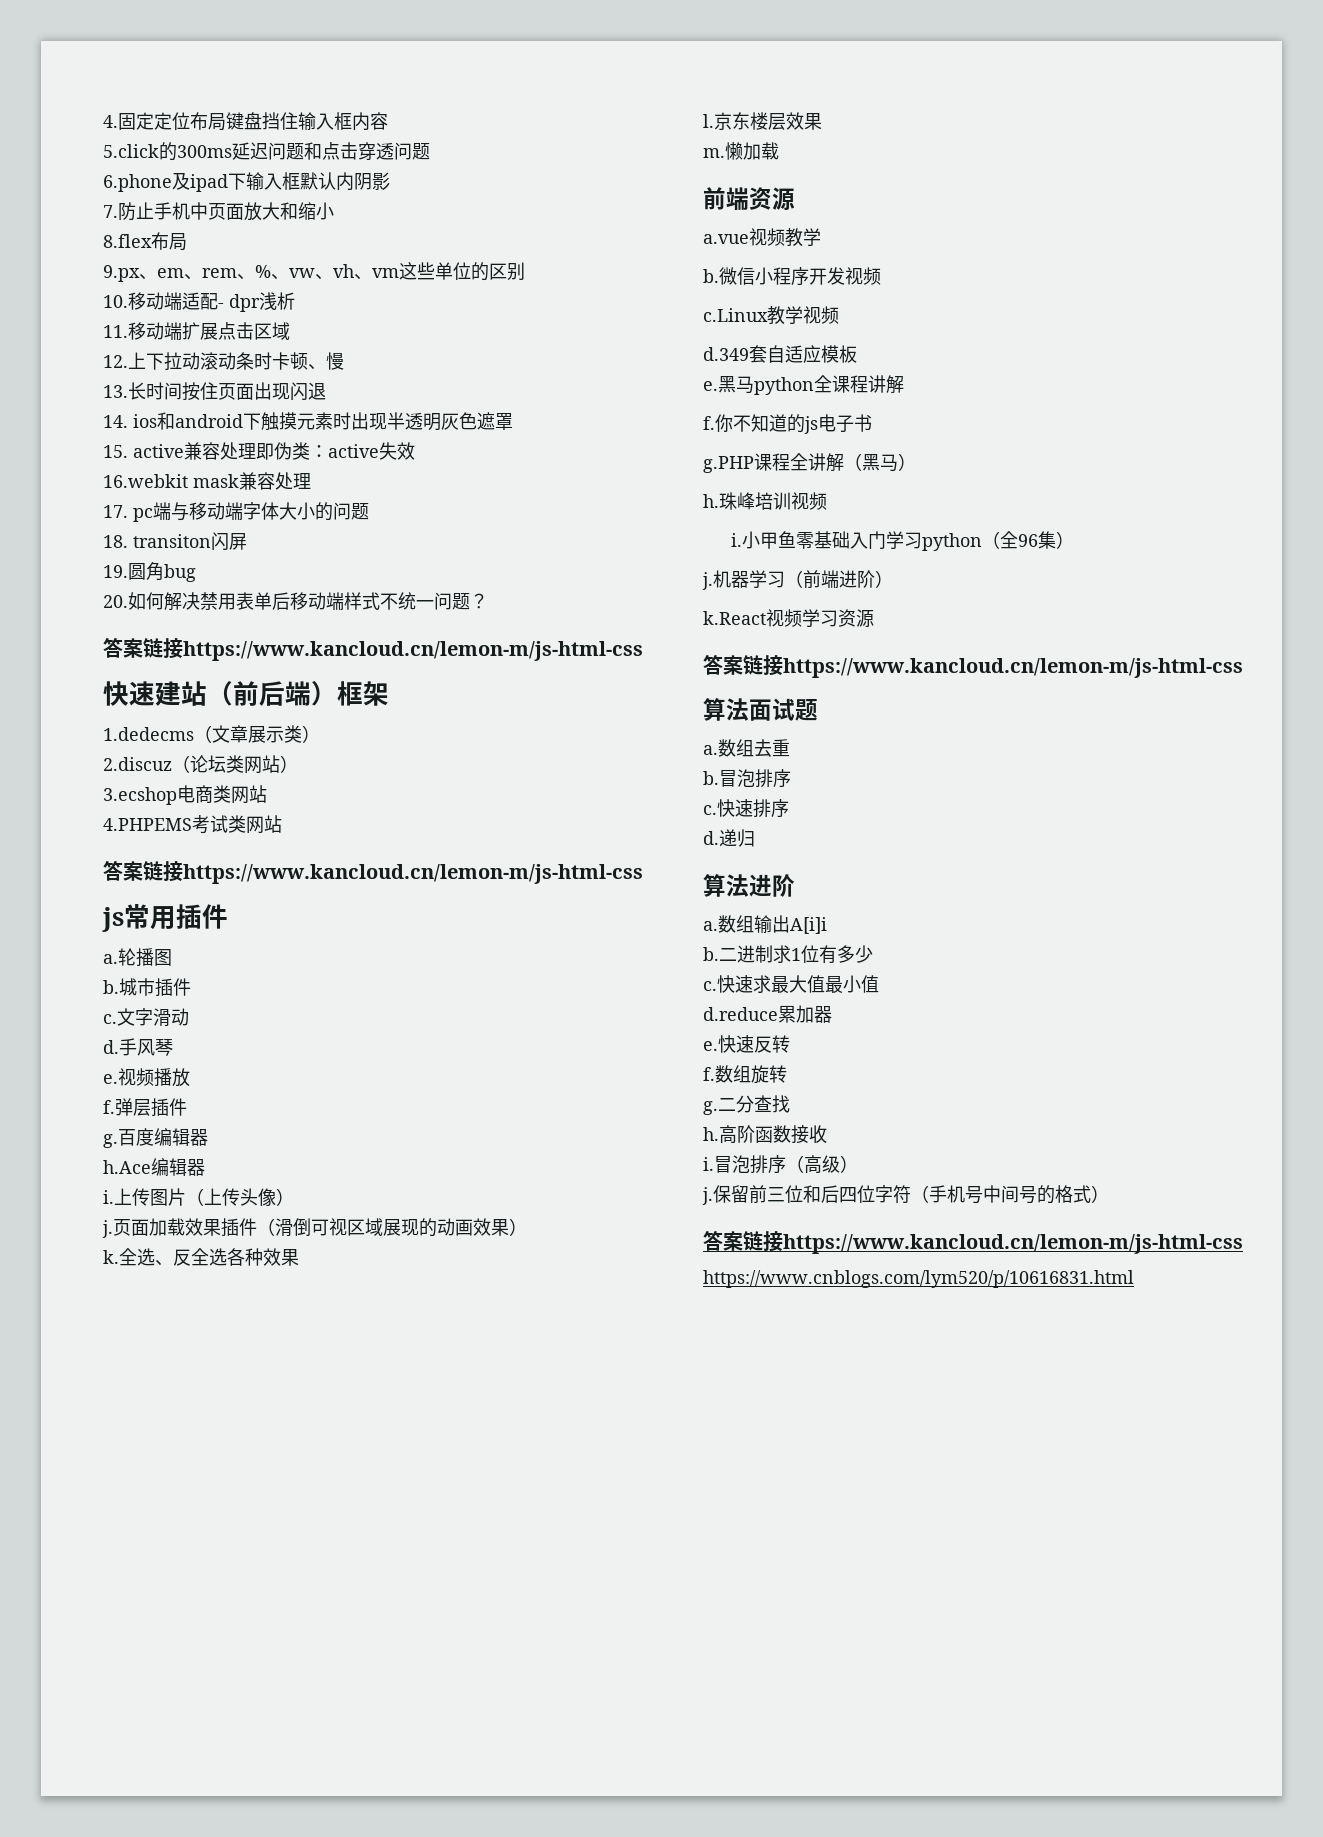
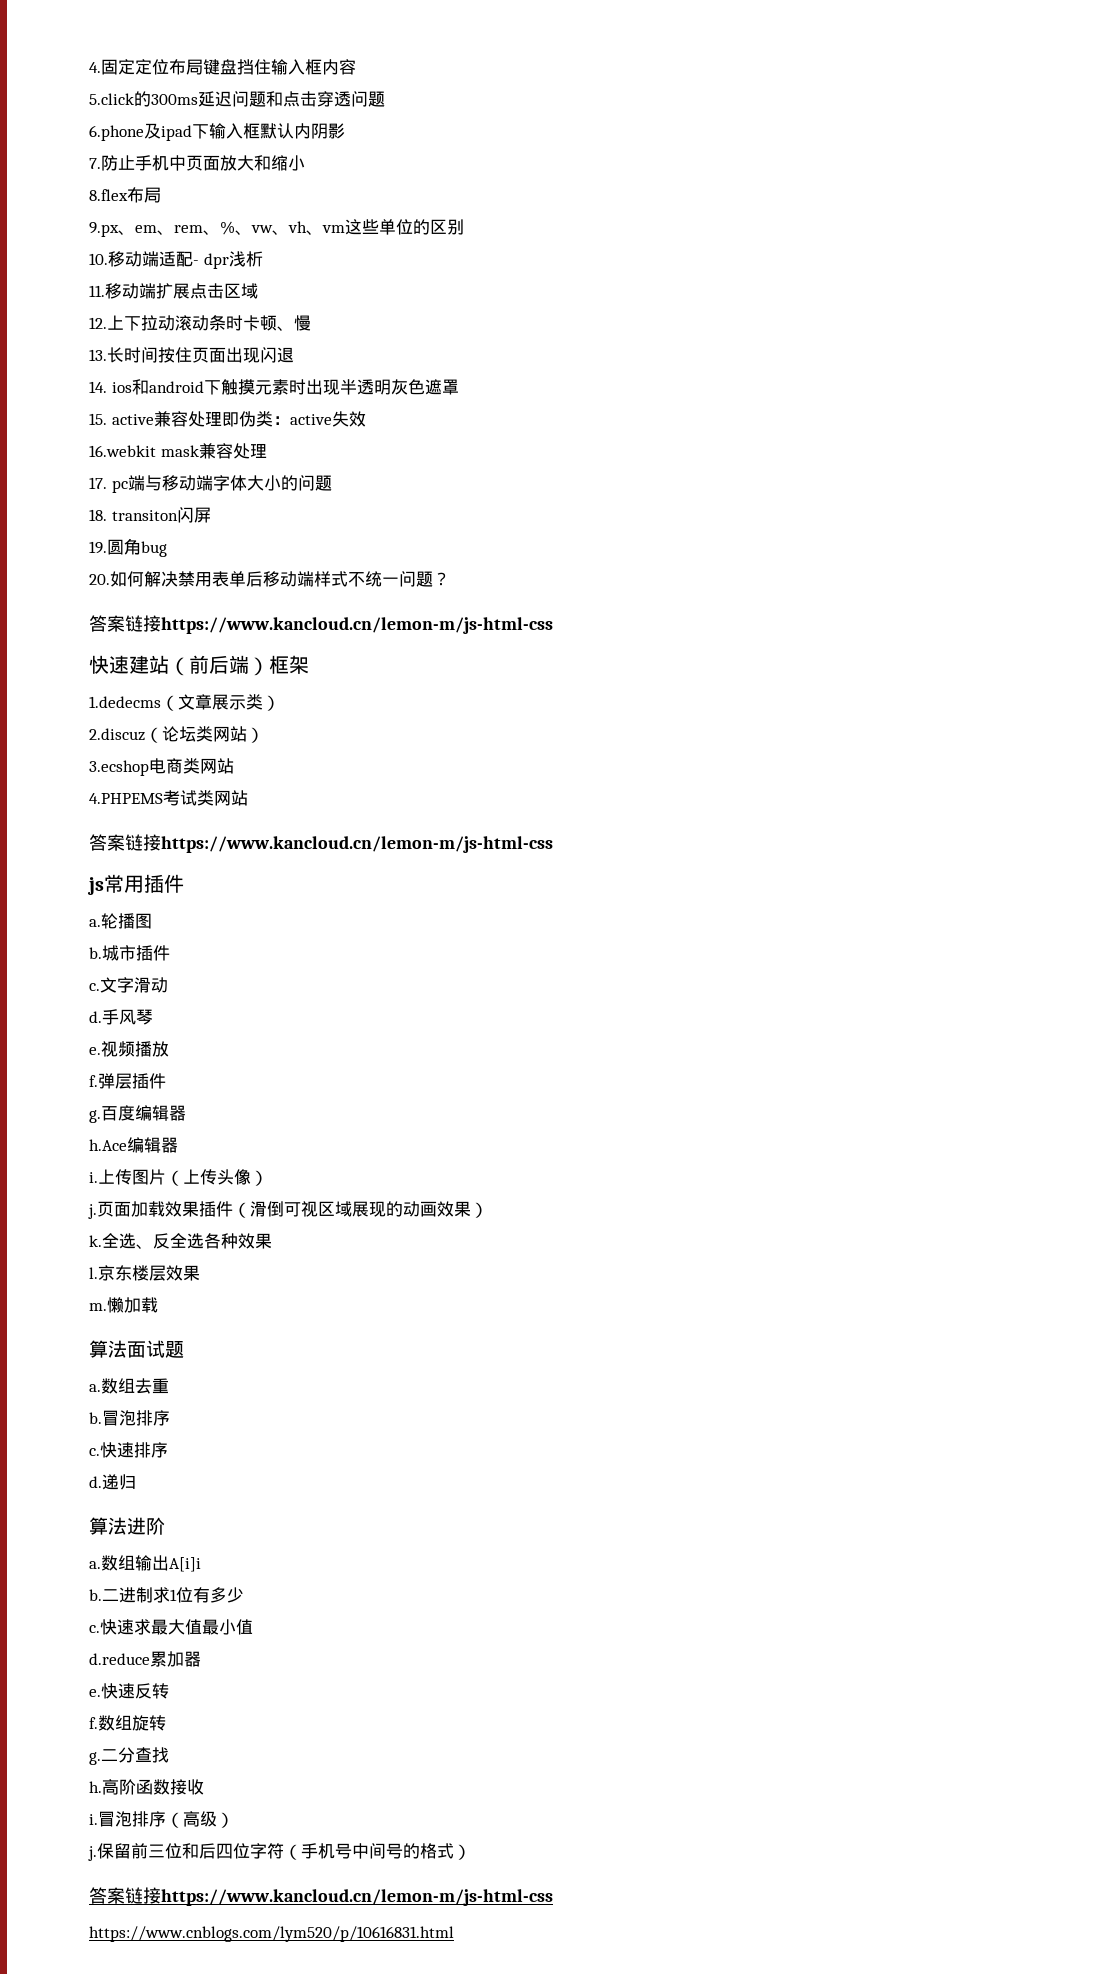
[703,187,795,211] [703,228,821,247] [703,267,881,286] [703,306,839,325] [703,345,857,363] [703,375,904,395] [703,414,872,434] [703,453,916,473] [703,492,827,510] [730,531,1074,551] [702,570,893,590] [703,609,874,628] [703,654,1243,678] // 前端资源 // a.vue视频教学 // b.微信小程序开发视频 // c.Linux教学视频 // d.349套自适应模板 // e.黑马python全课程讲解 // f.你不知道的js电子书 // g.PHP课程全讲解（黑马） // h.珠峰培训视频 // i.小甲鱼零基础入门学习python（全96集） // j.机器学习（前端进阶） // k.React视频学习资源 // 答案链接https://www.kancloud.cn/lemon-m/js-html-css -> (158, 1305) none

